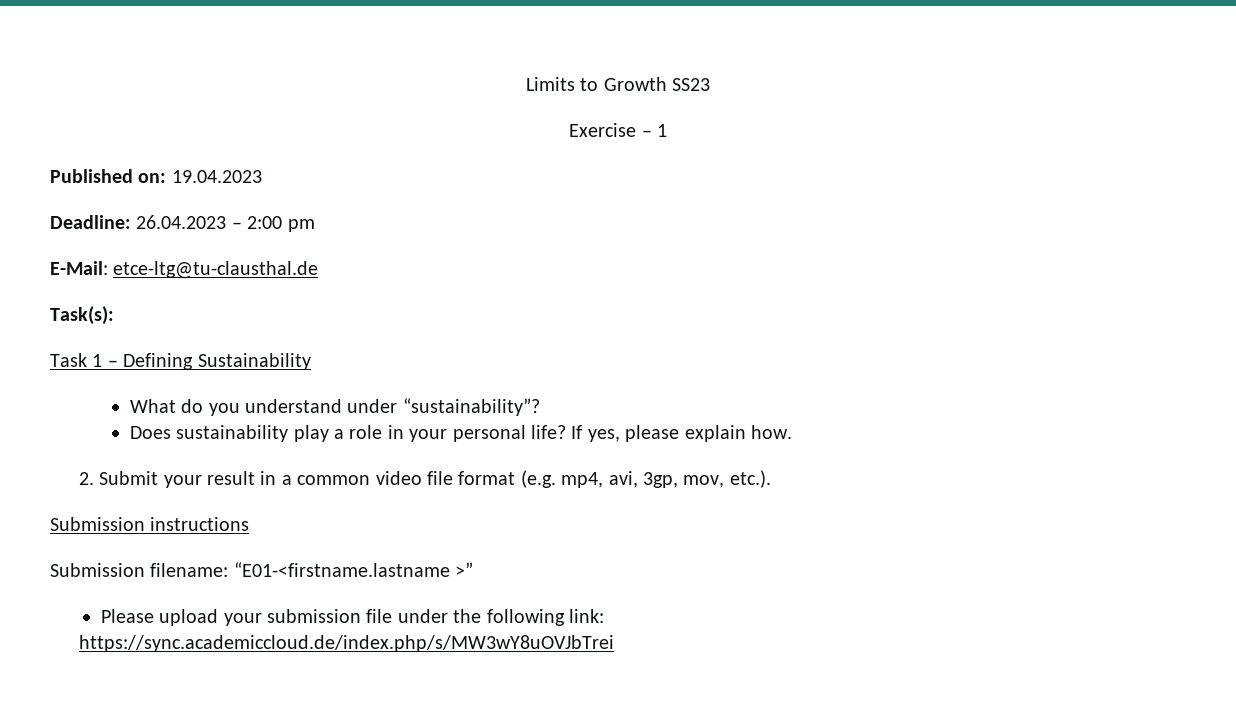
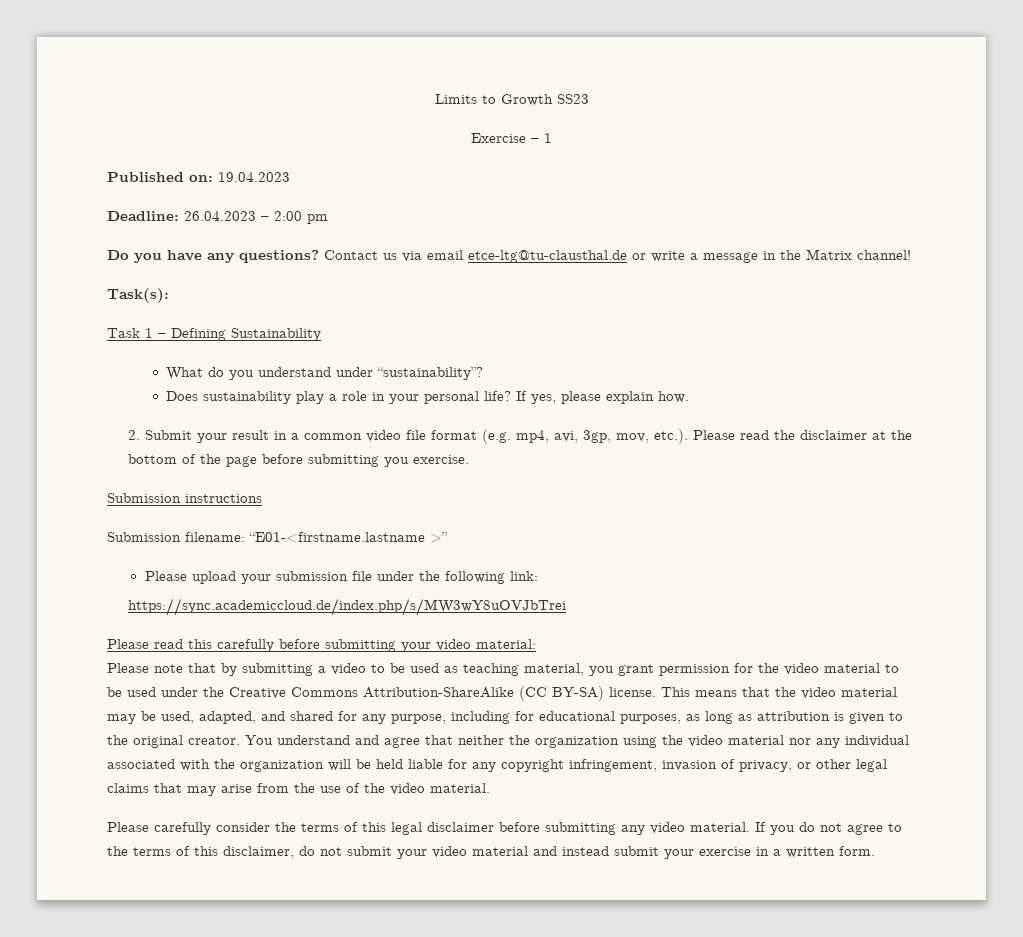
[50,261,319,279] E-Mail: etce-ltg@tu-clausthal.de -> [107,249,911,263] Do you have any questions? Contact us via email etce-ltg@tu-clausthal.de or write a message in the Matrix channel!
(771, 479) none -> [693,430,913,440] [128,454,470,467] Please read the disclaimer at the bottom of the page before submitting you exercise.
(614, 643) none -> [107,639,536,652] [107,663,899,676] [107,686,897,701] [107,711,903,724] [107,735,909,748] [107,759,887,772] [107,783,490,796] [107,822,902,835] [107,846,875,859] // Please read this carefully before submitting your video material: // Please note that by submitting a video to be used as teaching material, you grant permission for the video material to be used under the Creative Commons Attribution-ShareAlike (CC BY-SA) license. This means that the video material may be used, adapted, and shared for any purpose, including for educational purposes, as long as attribution is given to the original creator. You understand and agree that neither the organization using the video material nor any individual associated with the organization will be held liable for any copyright infringement, invasion of privacy, or other legal claims that may arise from the use of the video material. // Please carefully consider the terms of this legal disclaimer before submitting any video material. If you do not agree to the terms of this disclaimer, do not submit your video material and instead submit your exercise in a written form.

